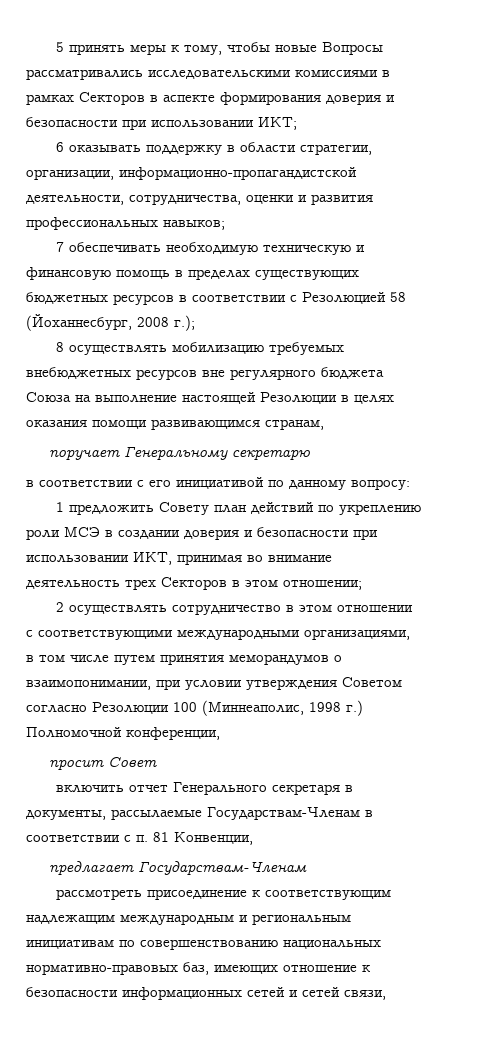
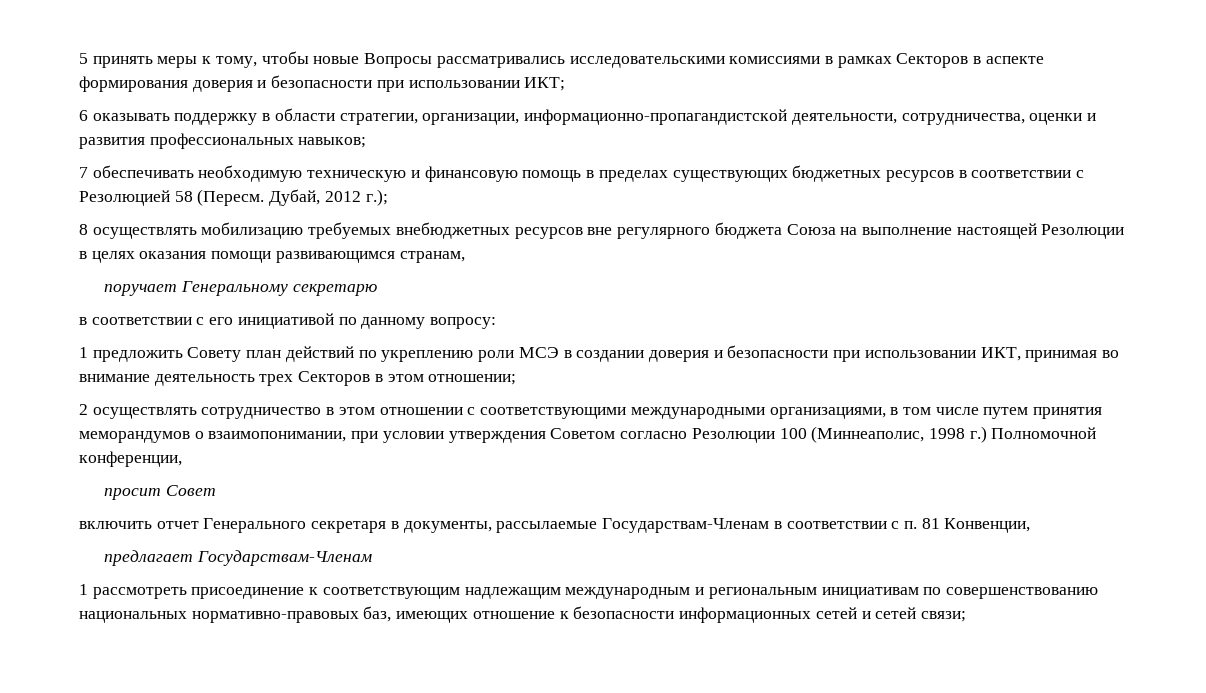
[26,314,169,331] (Йоханнесбург, 2008 -> [197,189,361,206] (Пересм. Дубай, 2012
(307, 868) none -> [79,584,88,595] 1
[344,990,386,1000] связи, -> [920,611,966,622] связи;

